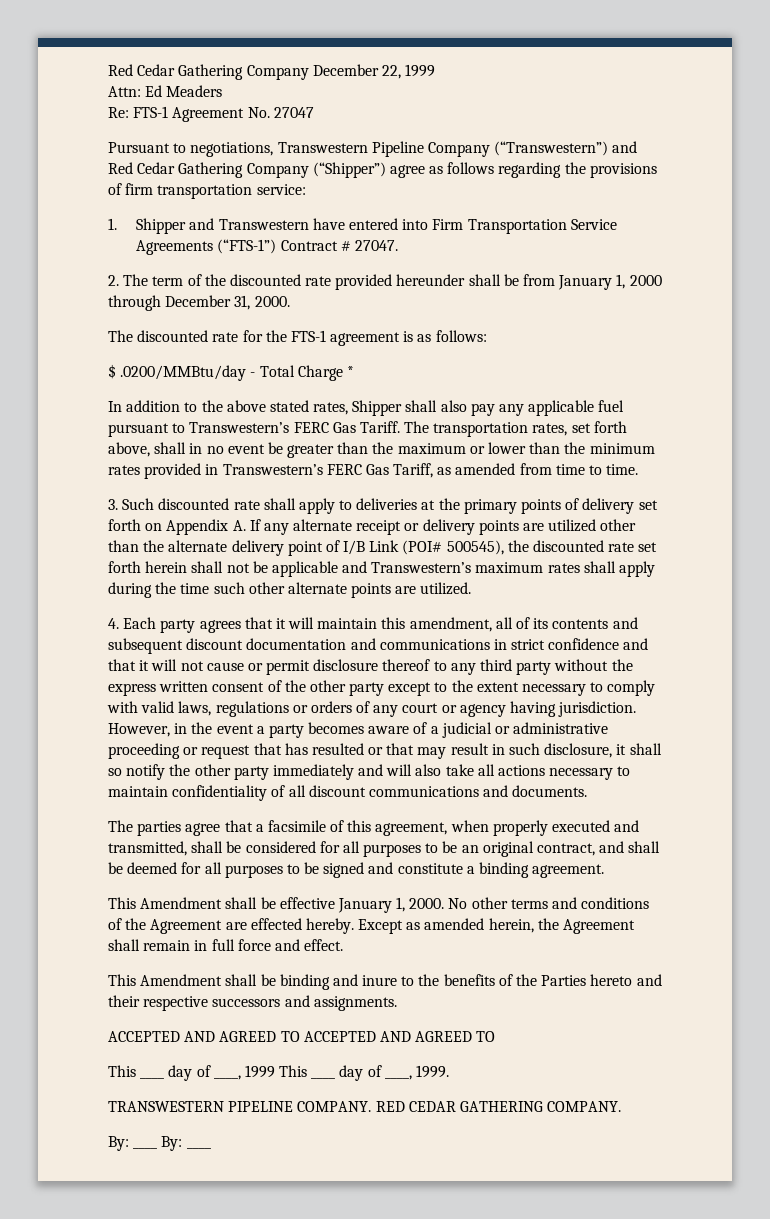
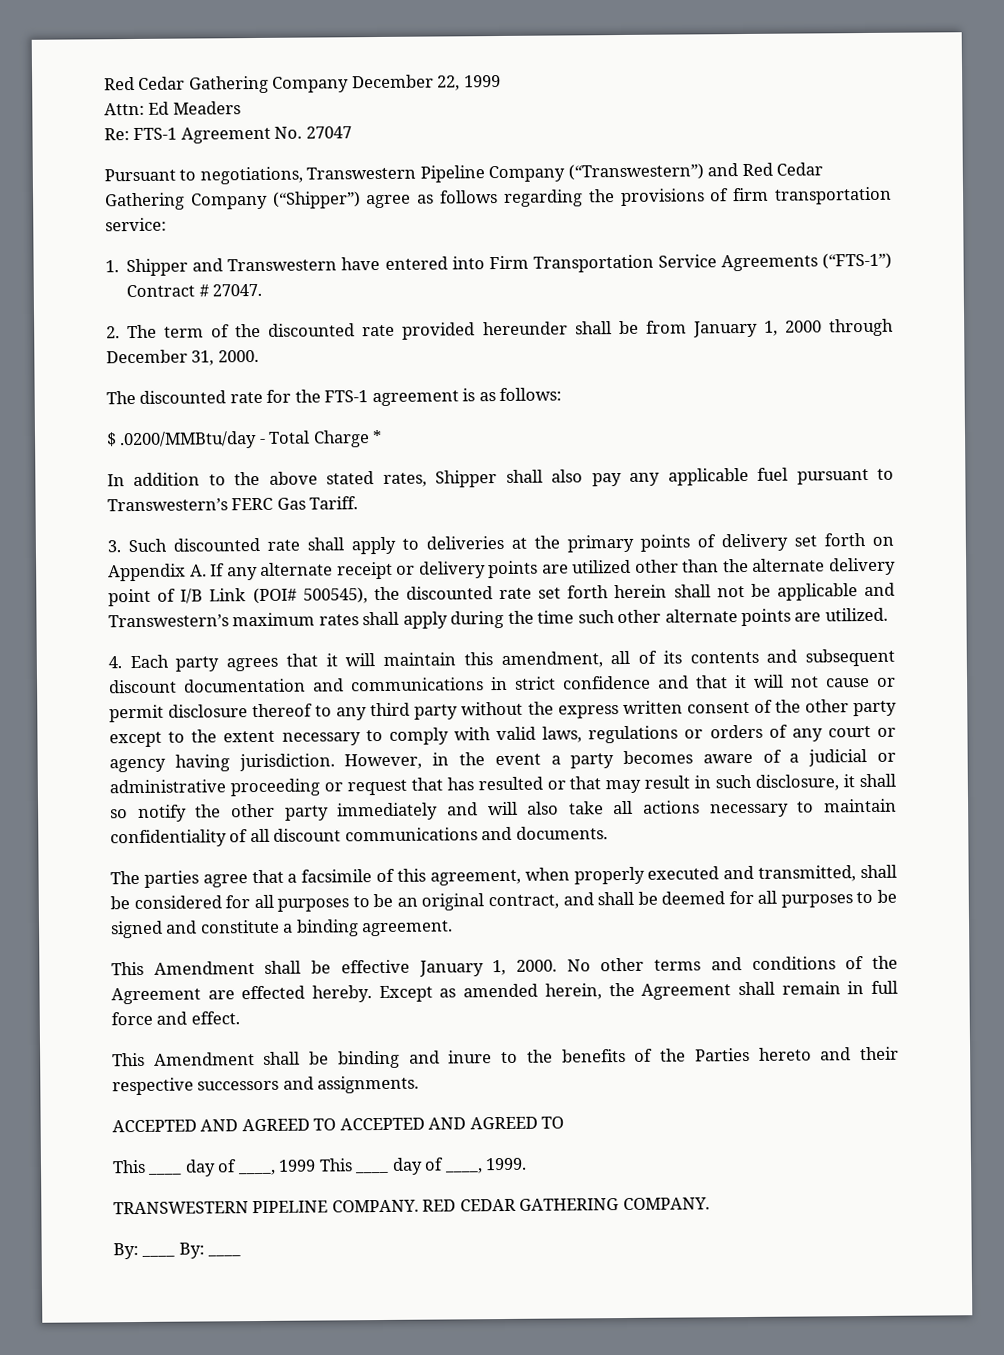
[404,421,627,437] [108,442,655,458] [108,463,639,479] The transportation rates, set forth above, shall in no event be greater than the maximum or lower than the minimum rates provided in Transwestern’s FERC Gas Tariff, as amended from time to time. -> (359, 503) none

